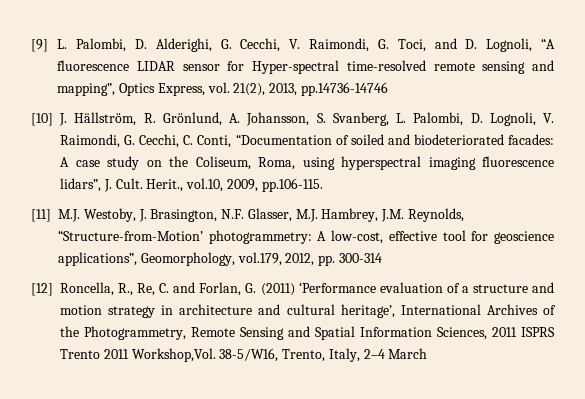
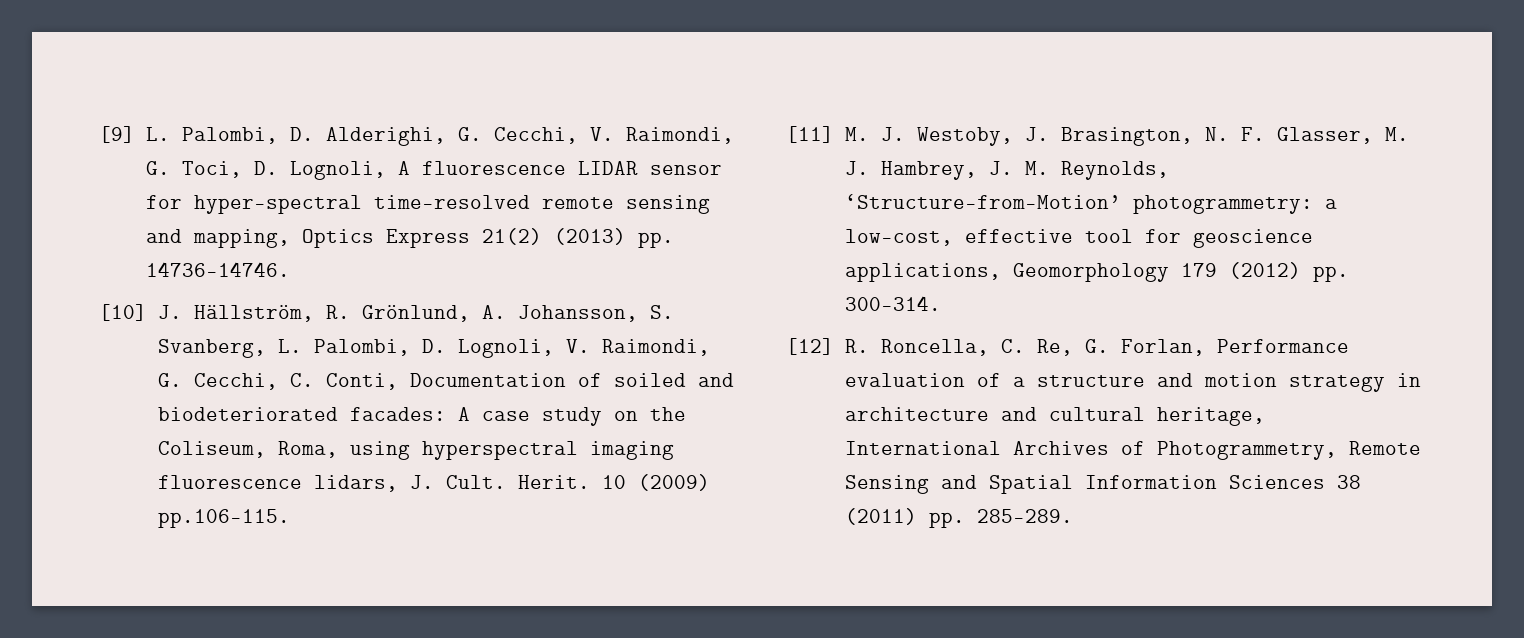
[434,38,555,52] and D. Lognoli, “A -> [253,161,410,180] D. Lognoli, A
[252,60,340,74] Hyper-spectral -> [193,195,362,214] hyper-spectral
[57,82,388,96] mapping”, Optics Express, vol. 21(2), 2013, pp.14736-14746 -> [192,228,674,248] [145,262,290,277] mapping, Optics Express 21(2) (2013) pp. 14736-14746.
[235,134,332,145] “Documentation -> [409,373,566,387] Documentation
[60,178,101,192] lidars”, -> [313,475,398,492] lidars,
[146,178,258,192] Herit., vol.10, 2009, -> [517,474,710,491] Herit. 10 (2009)
[58,209,80,222] M.J. -> [844,127,905,141] M. J.
[221,208,465,222] [58,230,327,244] N.F. Glasser, M.J. Hambrey, J.M. Reynolds, “Structure-from-Motion’ photogrammetry: A -> [1204,127,1409,144] [844,161,1169,180] [844,194,1337,214] N. F. Glasser, M. J. Hambrey, J. M. Reynolds, ‘Structure-from-Motion’ photogrammetry: a
[58,252,382,266] [31,282,376,296] applications”, Geomorphology, vol.179, 2012, pp. 300-314 // [12] Roncella, R., Re, C. and Forlan, G. (2011) ‘Performance -> [844,262,1349,282] [844,296,941,311] [786,338,1349,356] applications, Geomorphology 179 (2012) pp. 300-314. // [12] R. Roncella, C. Re, G. Forlan, Performance
[340,304,395,318] heritage’, -> [1156,407,1265,426] heritage,
[60,326,79,337] the -> (1145, 448) none
[437,327,555,340] [60,348,428,362] Sciences, 2011 ISPRS Trento 2011 Workshop,Vol. 38-5/W16, Trento, Italy, 2–4 March -> [1228,475,1361,489] [844,508,1073,528] Sciences 38 (2011) pp. 285-289.

